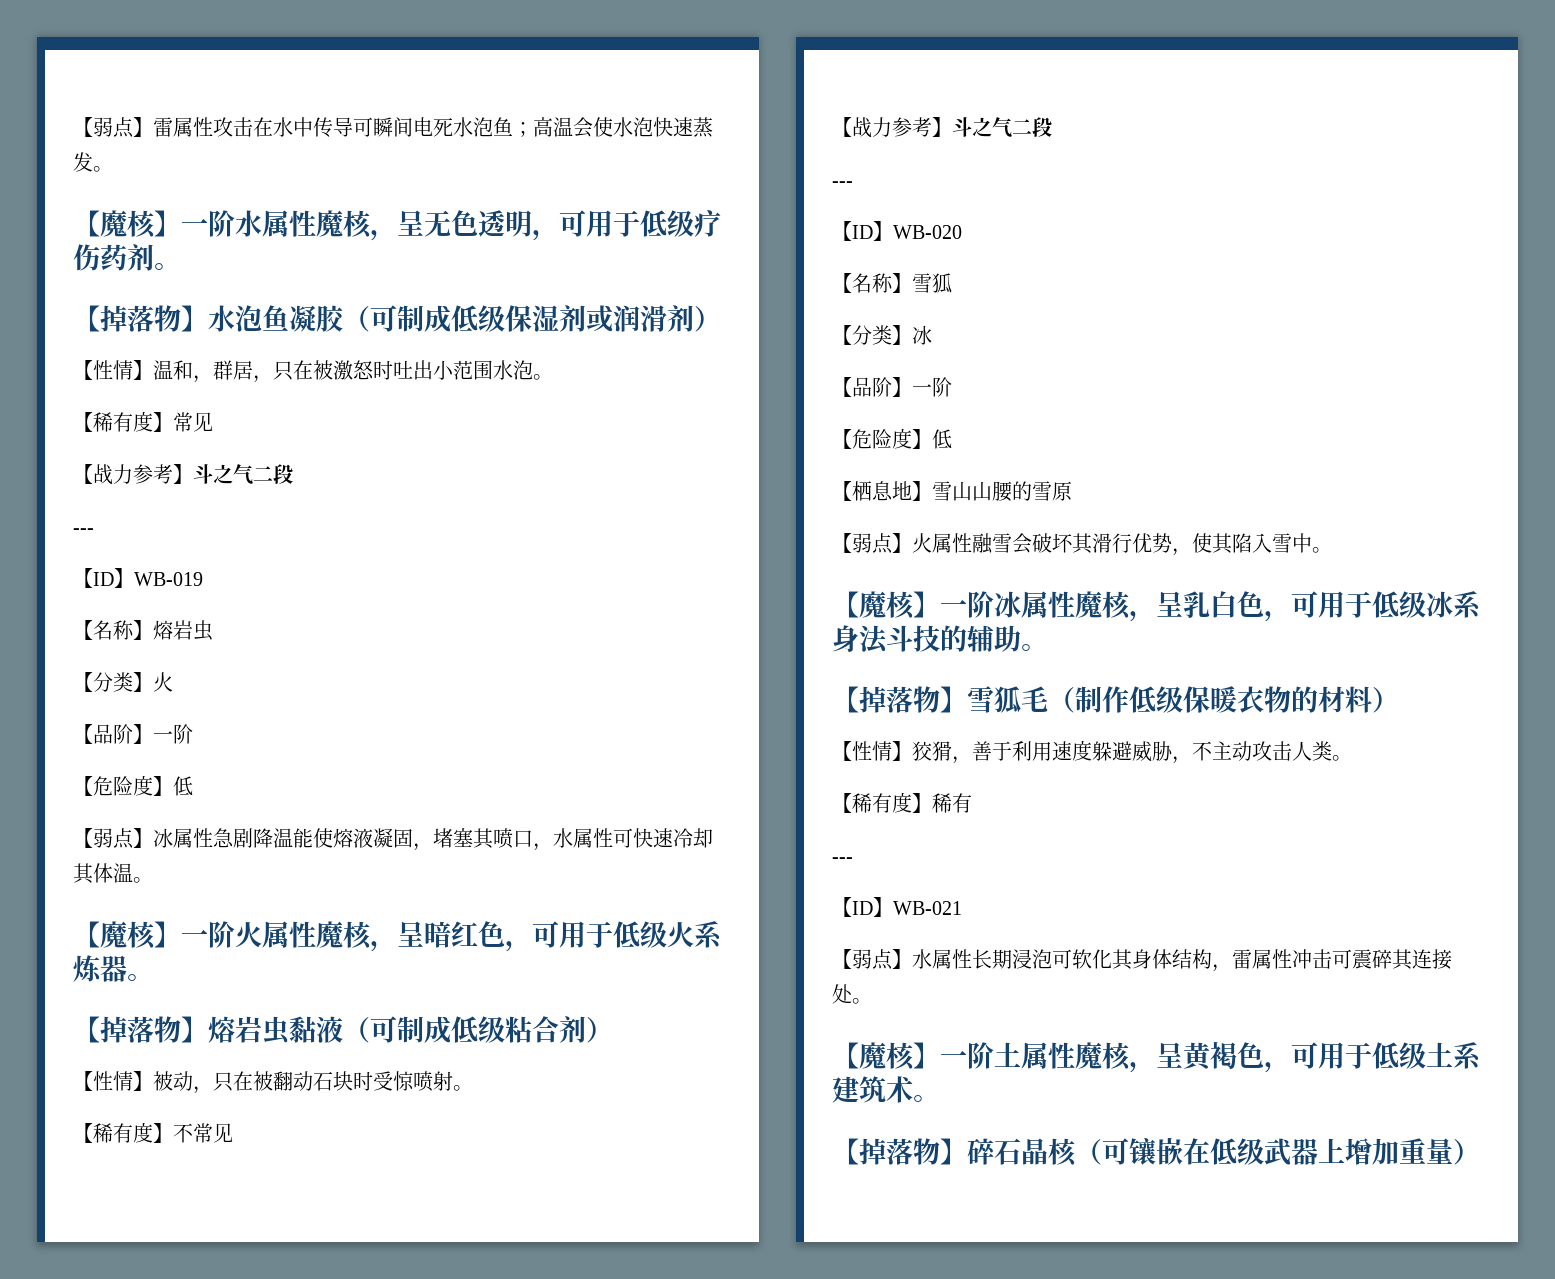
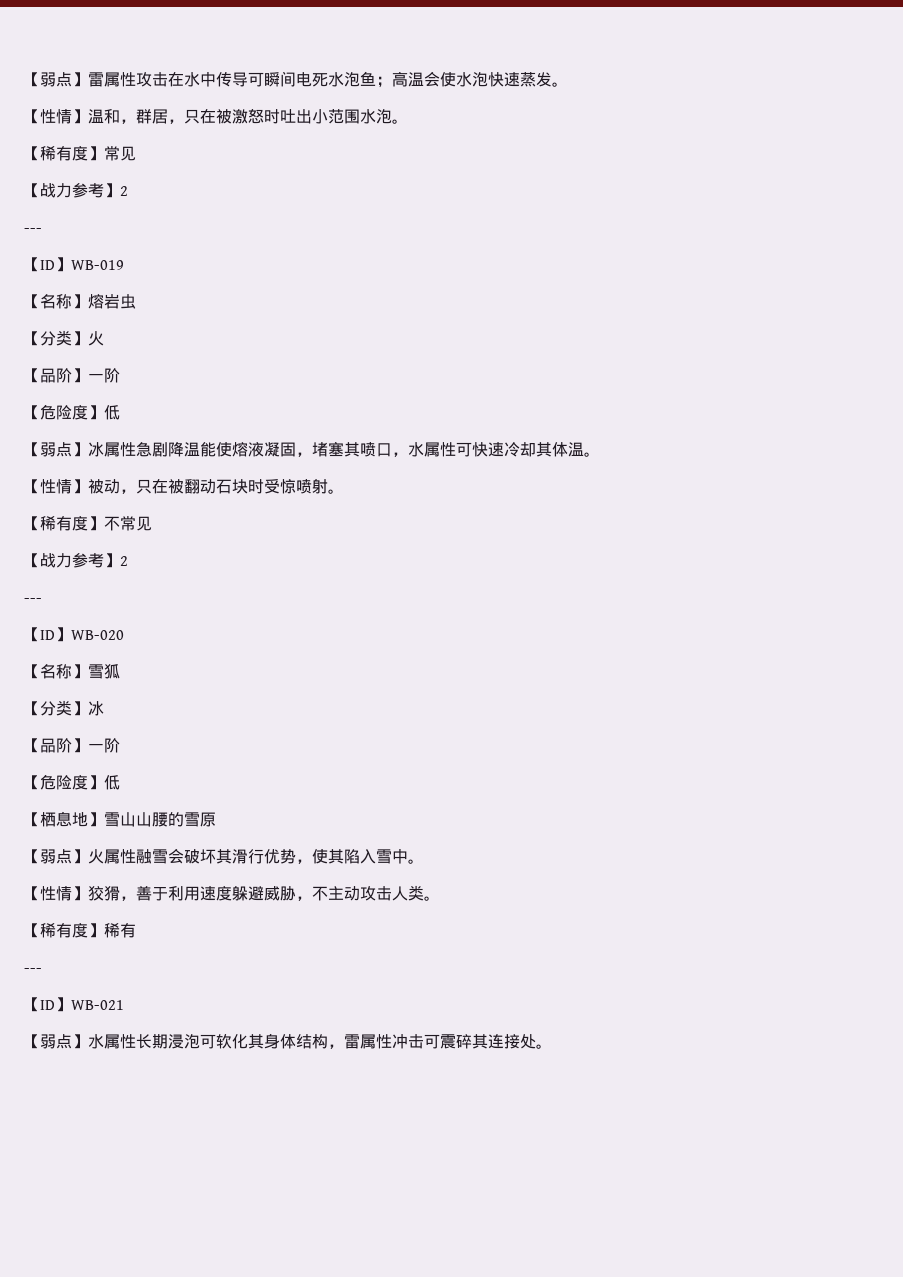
[73,210,721,241] [73,244,181,271] [73,305,721,333] // 【魔核】一阶水属性魔核，呈无色透明，可用于低级疗伤药剂。 // 【掉落物】水泡鱼凝胶（可制成低级保湿剂或润滑剂） -> (568, 84) none
[193,464,293,484] 斗之气二段 -> [120,186,128,196] 2
[73,921,722,952] [72,955,154,982] [73,1016,613,1045] // 【魔核】一阶火属性魔核，呈暗红色，可用于低级火系炼器。 // 【掉落物】熔岩虫黏液（可制成低级粘合剂） -> (600, 454) none
[952,117,1052,137] 斗之气二段 -> [120,556,128,566] 2
[832,591,1481,622] [832,625,1048,654] [832,686,1399,714] // 【魔核】一阶冰属性魔核，呈乳白色，可用于低级冰系身法斗技的辅助。 // 【掉落物】雪狐毛（制作低级保暖衣物的材料） -> (424, 861) none
[832,1042,1481,1073] [832,1076,940,1103] [832,1137,1480,1167] // 【魔核】一阶土属性魔核，呈黄褐色，可用于低级土系建筑术。 // 【掉落物】碎石晶核（可镶嵌在低级武器上增加重量） -> (552, 1046) none

